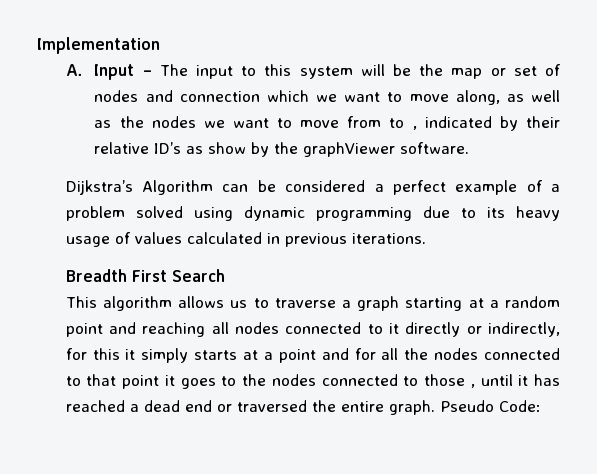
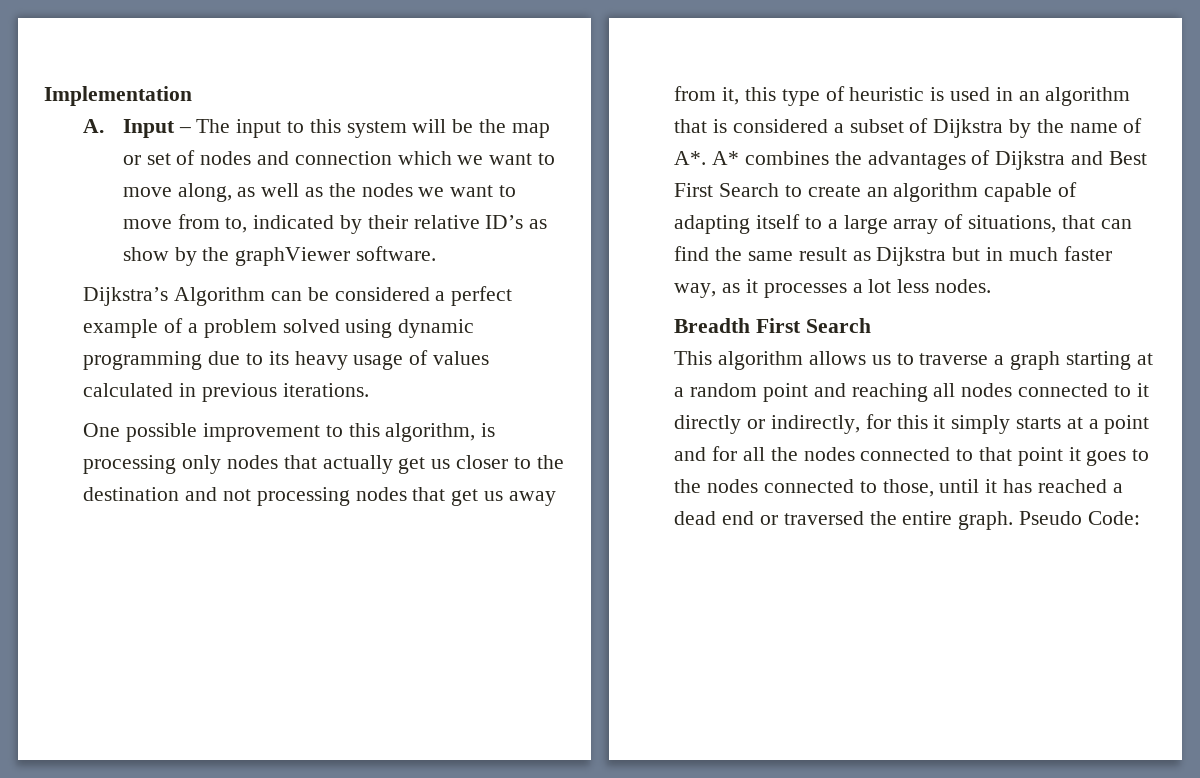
[389,118,417,130] to , -> [225,217,248,233] to,
(426, 238) none -> [83,423,496,442] [83,455,564,474] [83,487,556,506] [674,86,1131,106] [674,118,1143,138] [674,150,1147,170] [674,182,1077,202] [674,214,1132,234] [674,246,1112,266] [674,279,991,298] // One possible improvement to this algorithm, is processing only nodes that actually get us closer to the destination and not processing nodes that get us away from it, this type of heuristic is used in an algorithm that is considered a subset of Dijkstra by the name of A*. A* combines the advantages of Dijkstra and Best First Search to create an algorithm capable of adapting itself to a large array of situations, that can find the same result as Dijkstra but in much faster way, as it processes a lot less nodes.
[424,374,475,388] those , -> [882,479,934,497] those,

